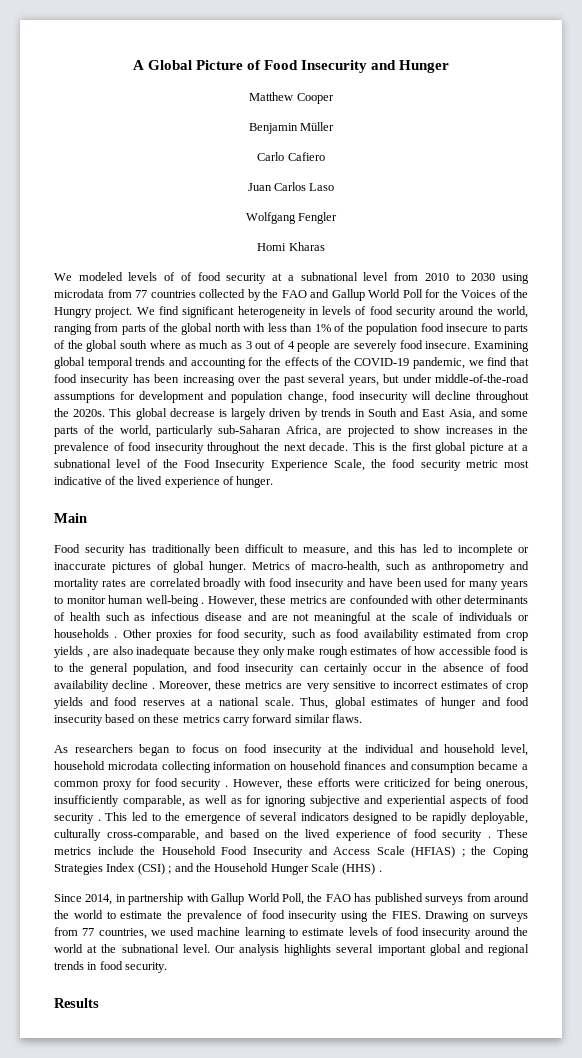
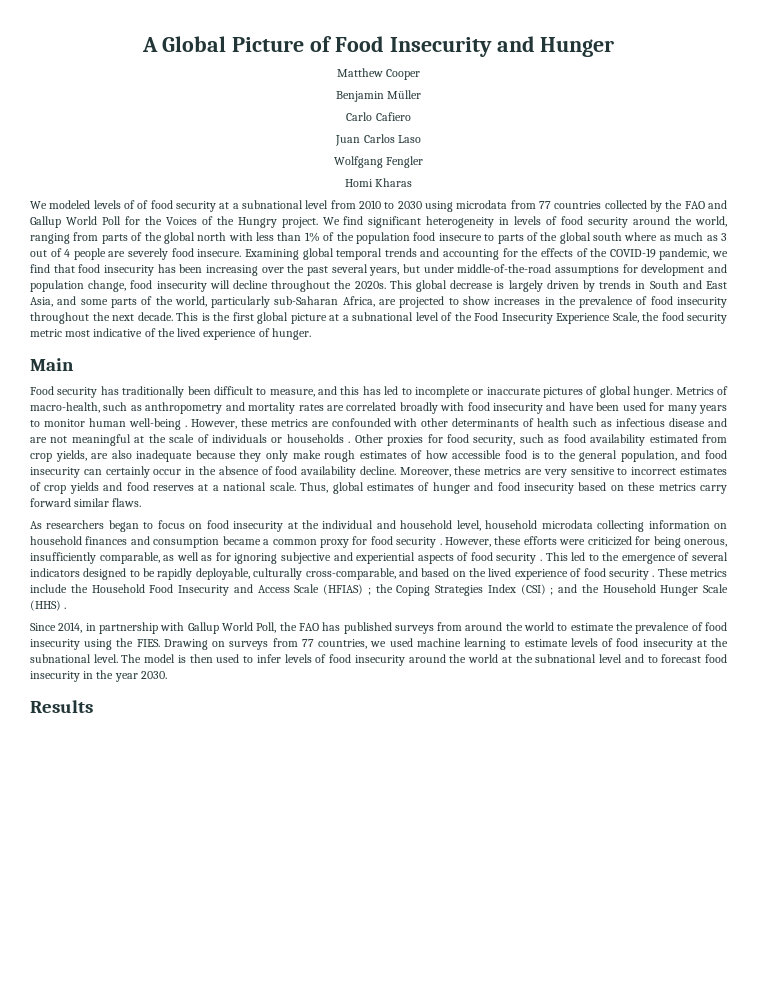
[54,646,90,658] yields , -> [55,450,87,462] yields,
[112,680,156,689] decline . -> [359,466,396,475] decline.
(472, 933) none -> [696,638,728,647] [30,654,405,666] at the subnational level. The model is then used to infer levels of food insecurity
[182,944,529,956] [54,961,168,973] level. Our analysis highlights several important global and regional trends in food security. -> [599,654,728,663] [30,670,167,682] level and to forecast food insecurity in the year 2030.

